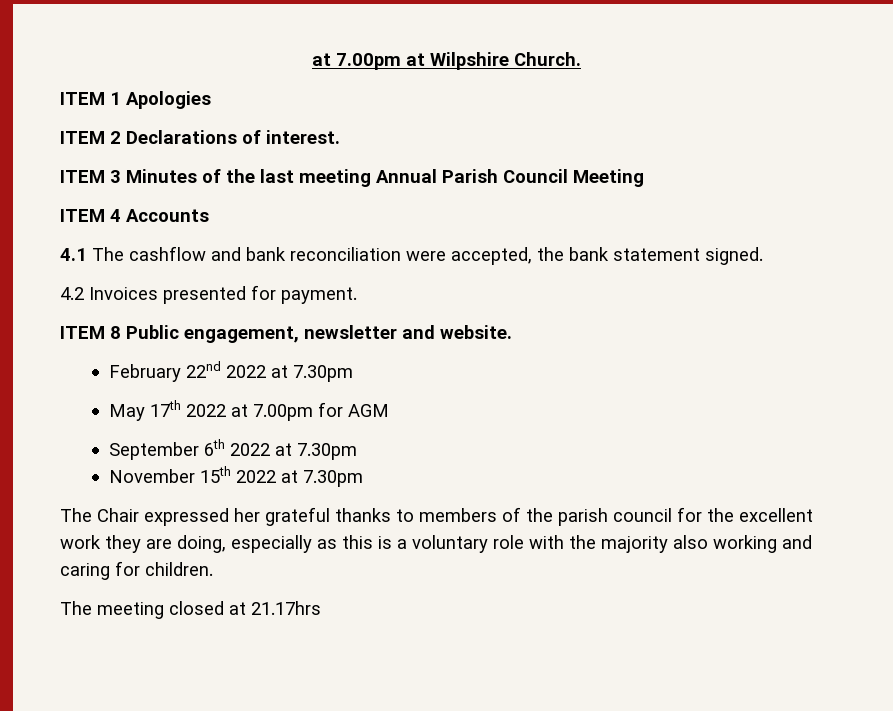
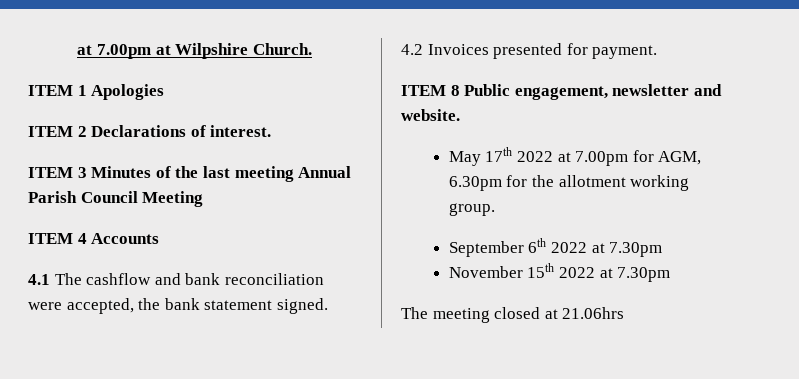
[108,361,353,382] // February 22nd 2022 at 7.30pm -> (460, 115) none
[347,404,389,417] AGM -> [658,151,702,165] [448,175,690,191] [448,203,495,216] AGM, 6.30pm for the allotment working group.
[60,507,813,526] [60,535,812,553] [60,561,213,580] // The Chair expressed her grateful thanks to members of the parish council for the excellent work they are doing, especially as this is a voluntary role with the majority also working and caring for children. -> (671, 274) none
[251,601,321,615] 21.17hrs -> [562,307,625,319] 21.06hrs

